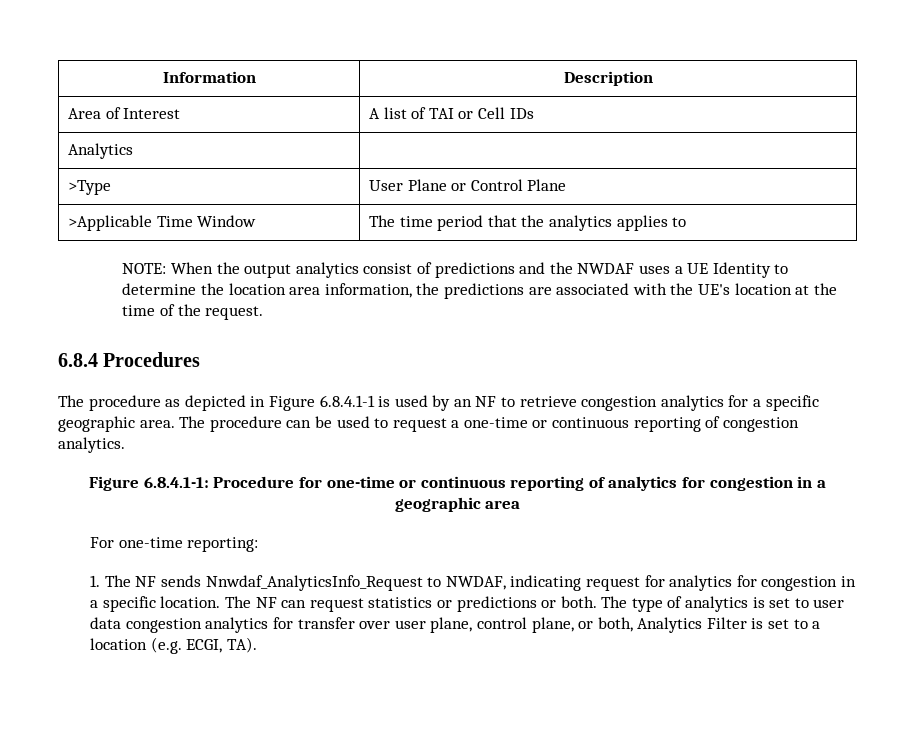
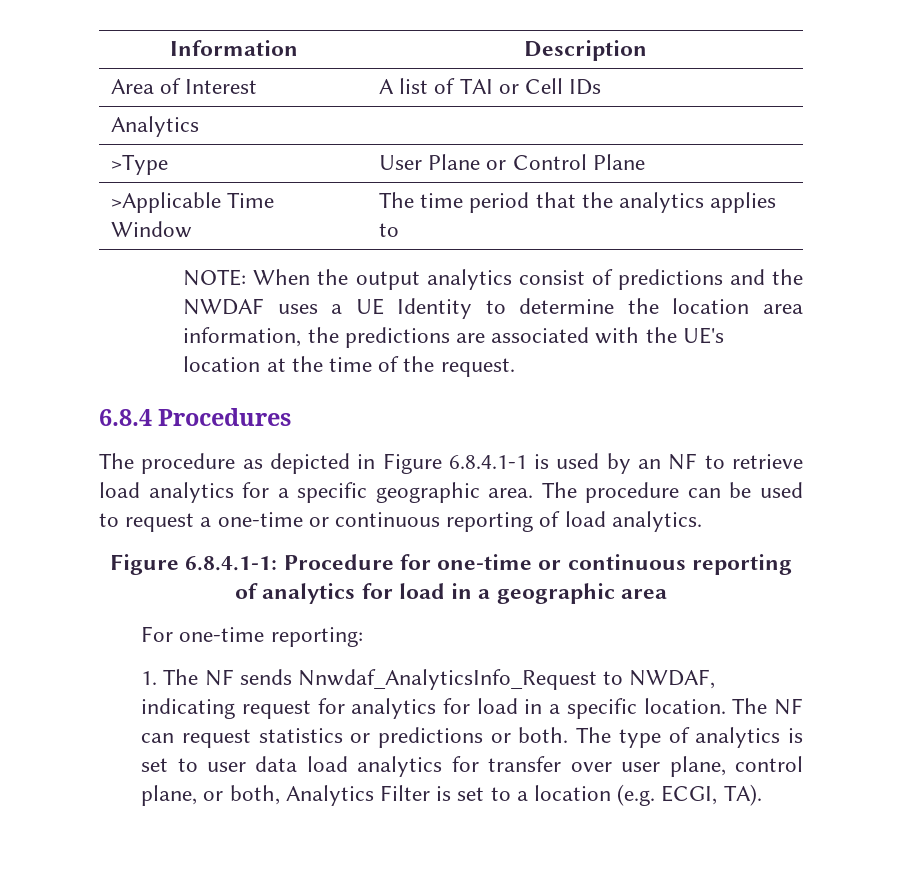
[581,396,658,411] congestion -> [99,482,140,498] load
[722,417,799,432] congestion -> [564,511,606,527] load
[709,476,793,491] congestion -> [398,583,445,599] load
[761,576,838,591] congestion -> [476,698,518,714] load
[125,618,202,633] congestion -> [306,756,348,772] load

